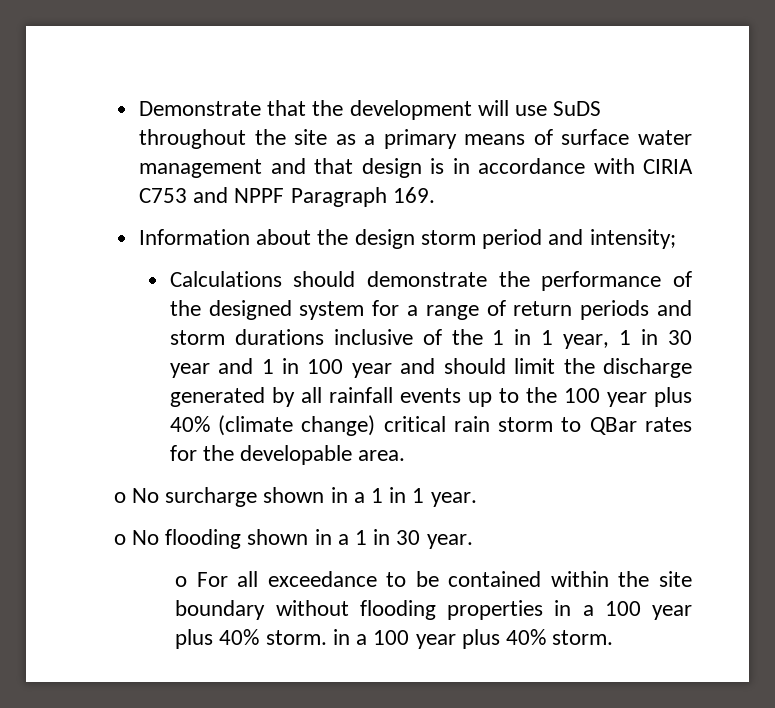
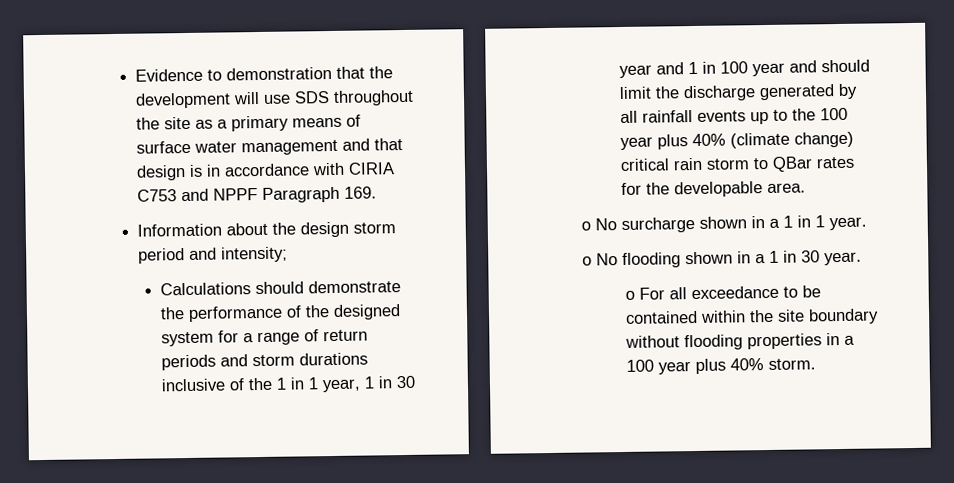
[139,101,262,116] Demonstrate -> [134,66,332,82] Evidence to demonstration
[553,101,602,116] SuDS -> [293,91,330,104] SDS
[332,629,614,649] in a 100 year plus 40% storm. -> (817, 364) none

